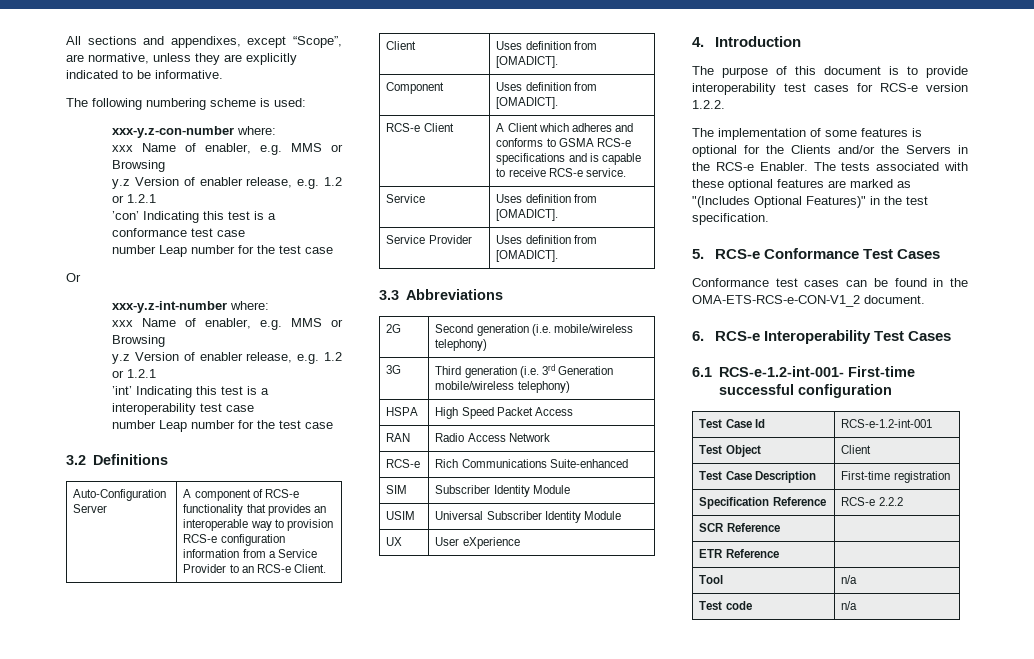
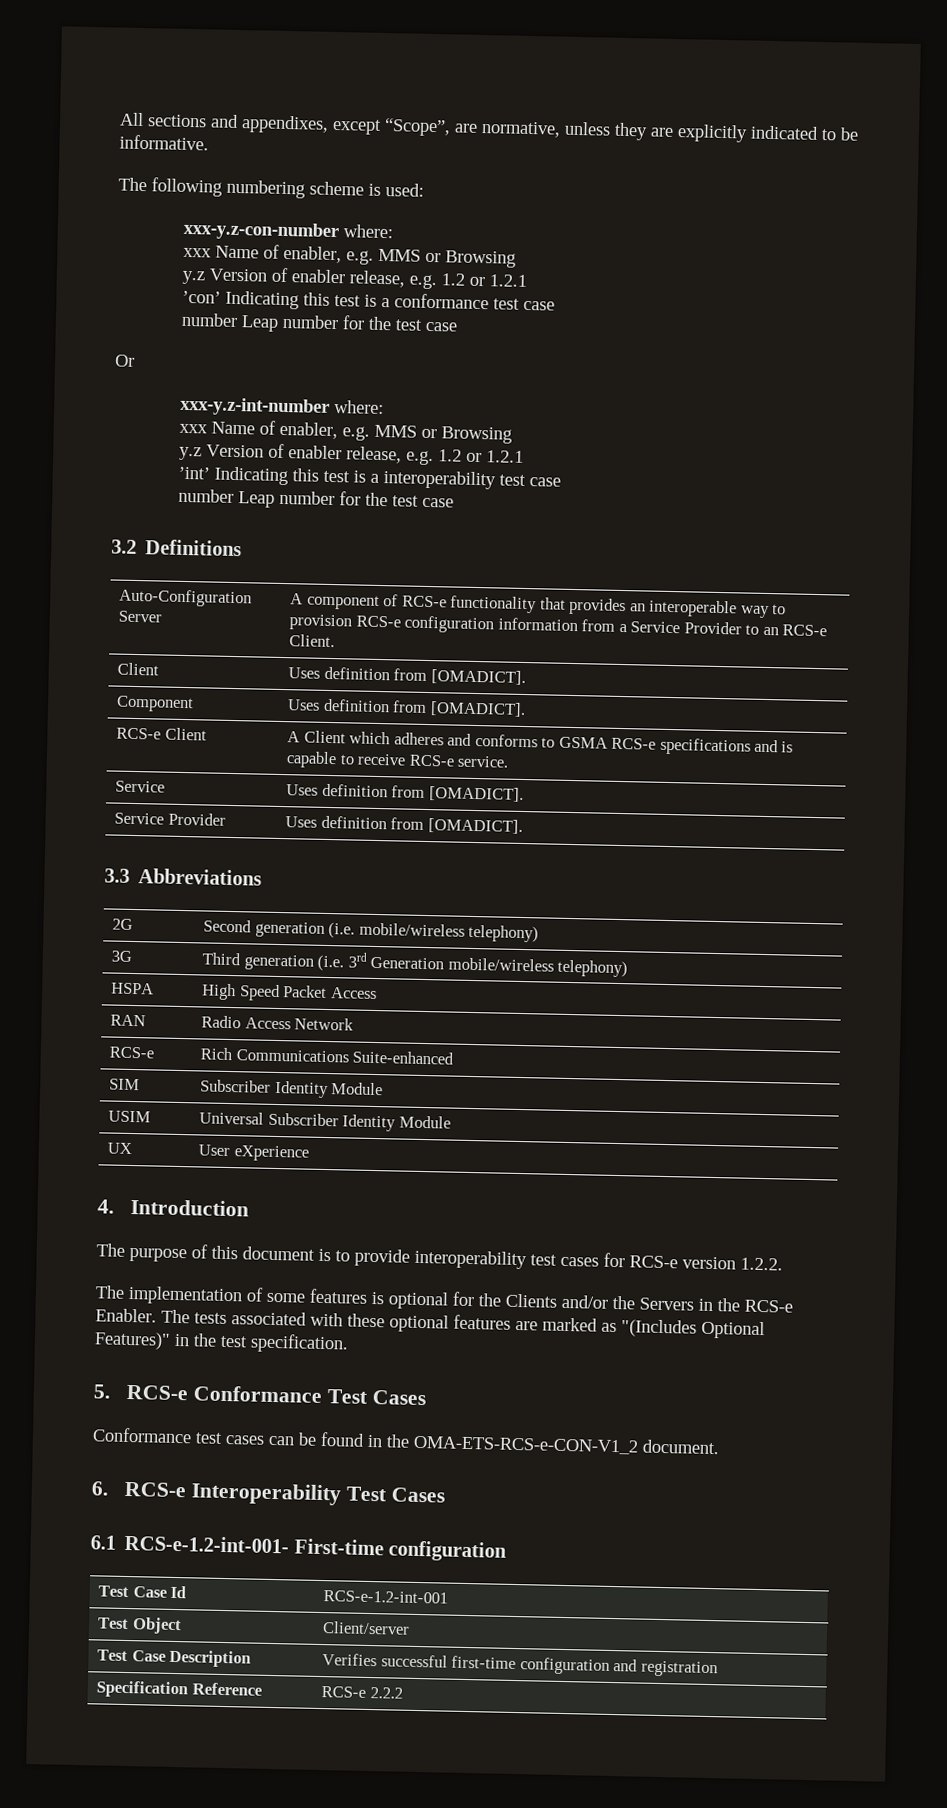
[718,384,794,395] successful -> (384, 1547) none
[841,445,872,454] Client -> [322,1621,411,1635] Client/server
[841,471,891,480] First-time -> [322,1653,639,1675] Verifies successful first-time configuration and
[699,523,780,532] [699,549,779,558] [699,575,724,584] [841,575,858,584] [699,601,752,610] [841,601,858,610] // SCR Reference | // ETR Reference | // Tool | n/a // Test code | n/a -> (403, 1693) none

